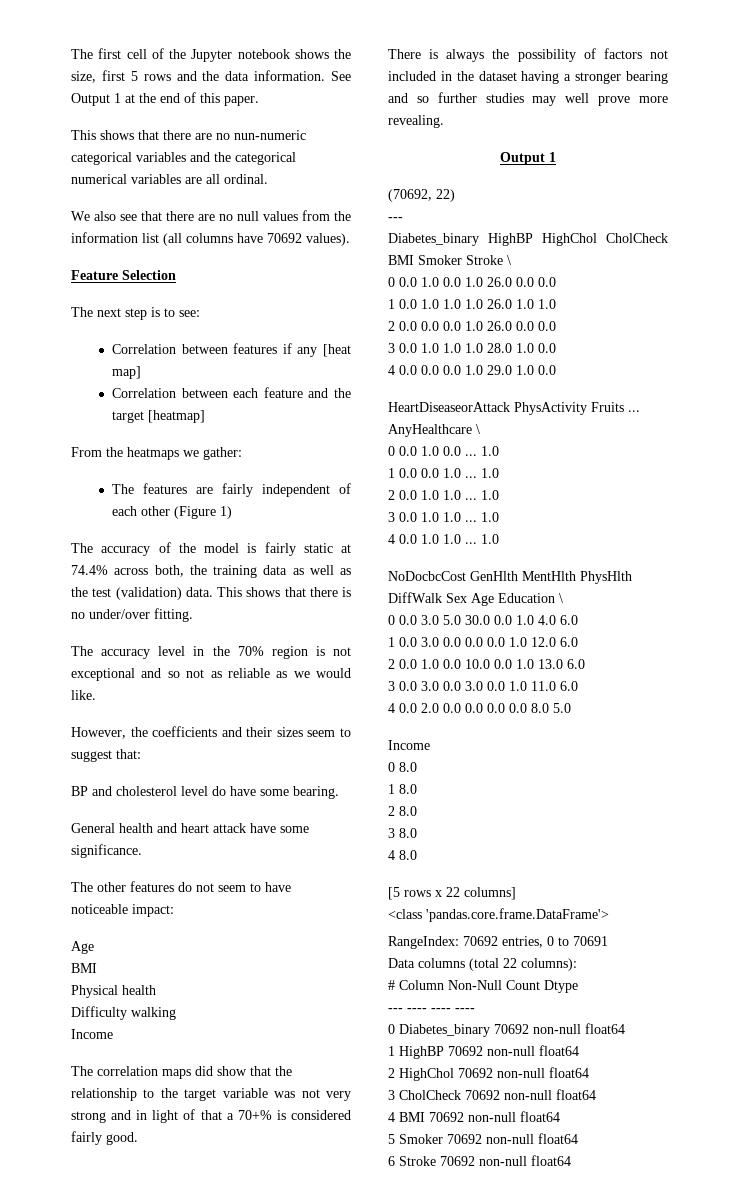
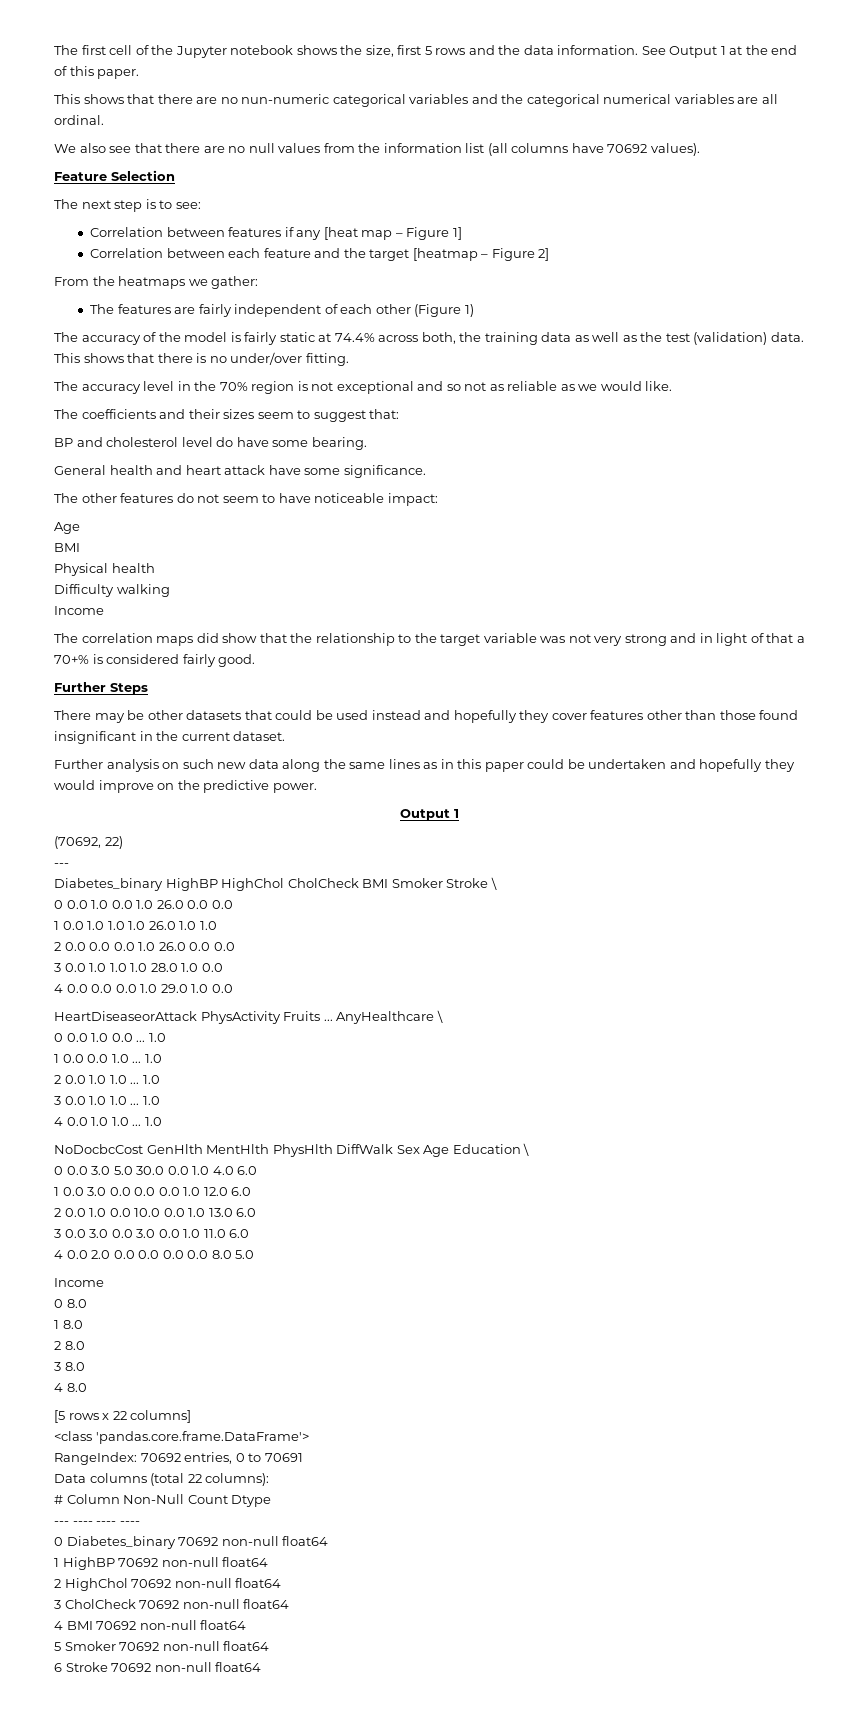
[112,366,142,379] map] -> [361,227,462,240] map – Figure 1]
[148,410,206,423] [heatmap] -> [412,248,550,261] [heatmap – Figure 2]
[71,727,148,739] However, the -> [54,409,78,419] The
(138, 1138) none -> [54,682,148,695] // Further Steps
[429,48,668,62] [388,71,668,84] [388,92,668,106] [388,115,444,128] is always the possibility of factors not included in the dataset having a stronger bearing and so further studies may well prove more revealing. -> [94,710,799,723] [54,731,286,744] [54,759,795,772] [54,780,317,793] may be other datasets that could be used instead and hopefully they cover features other than those found insignificant in the current dataset. // Further analysis on such new data along the same lines as in this paper could be undertaken and hopefully they would improve on the predictive power.

